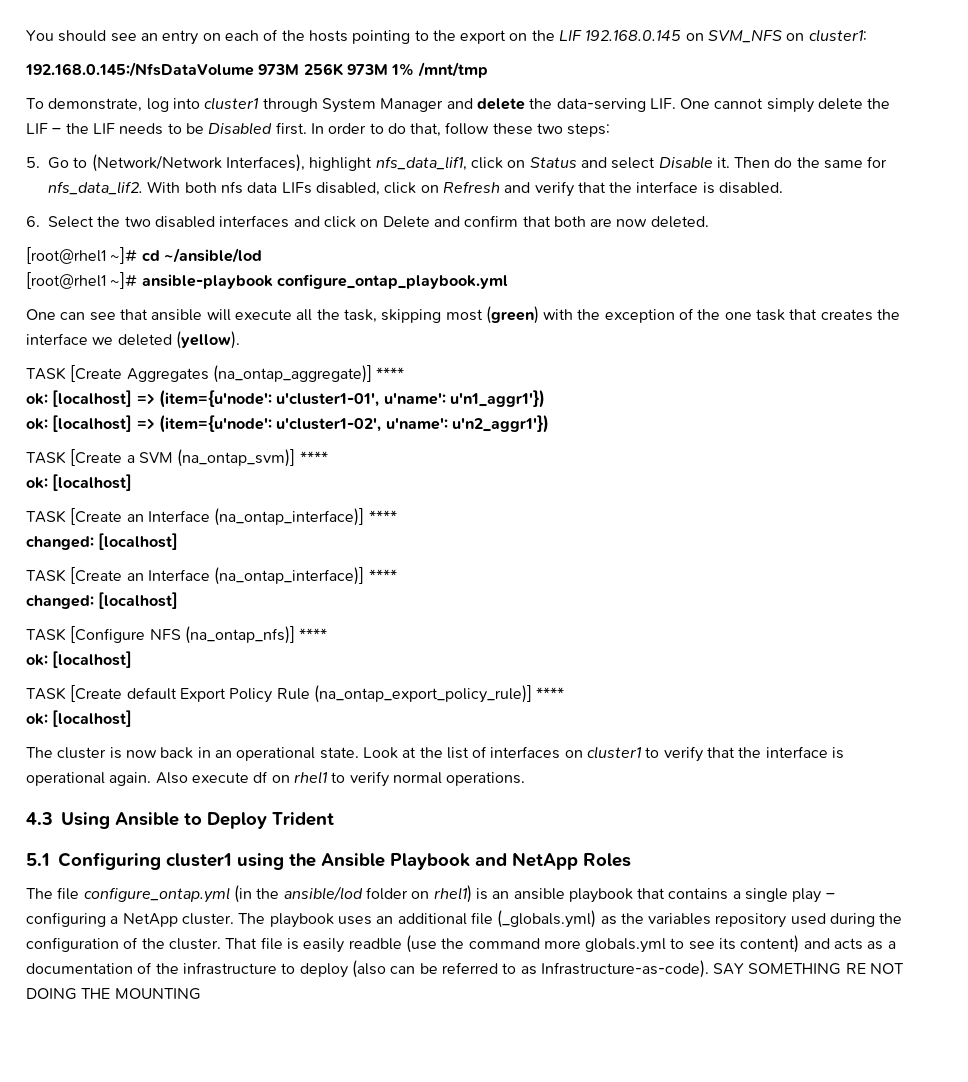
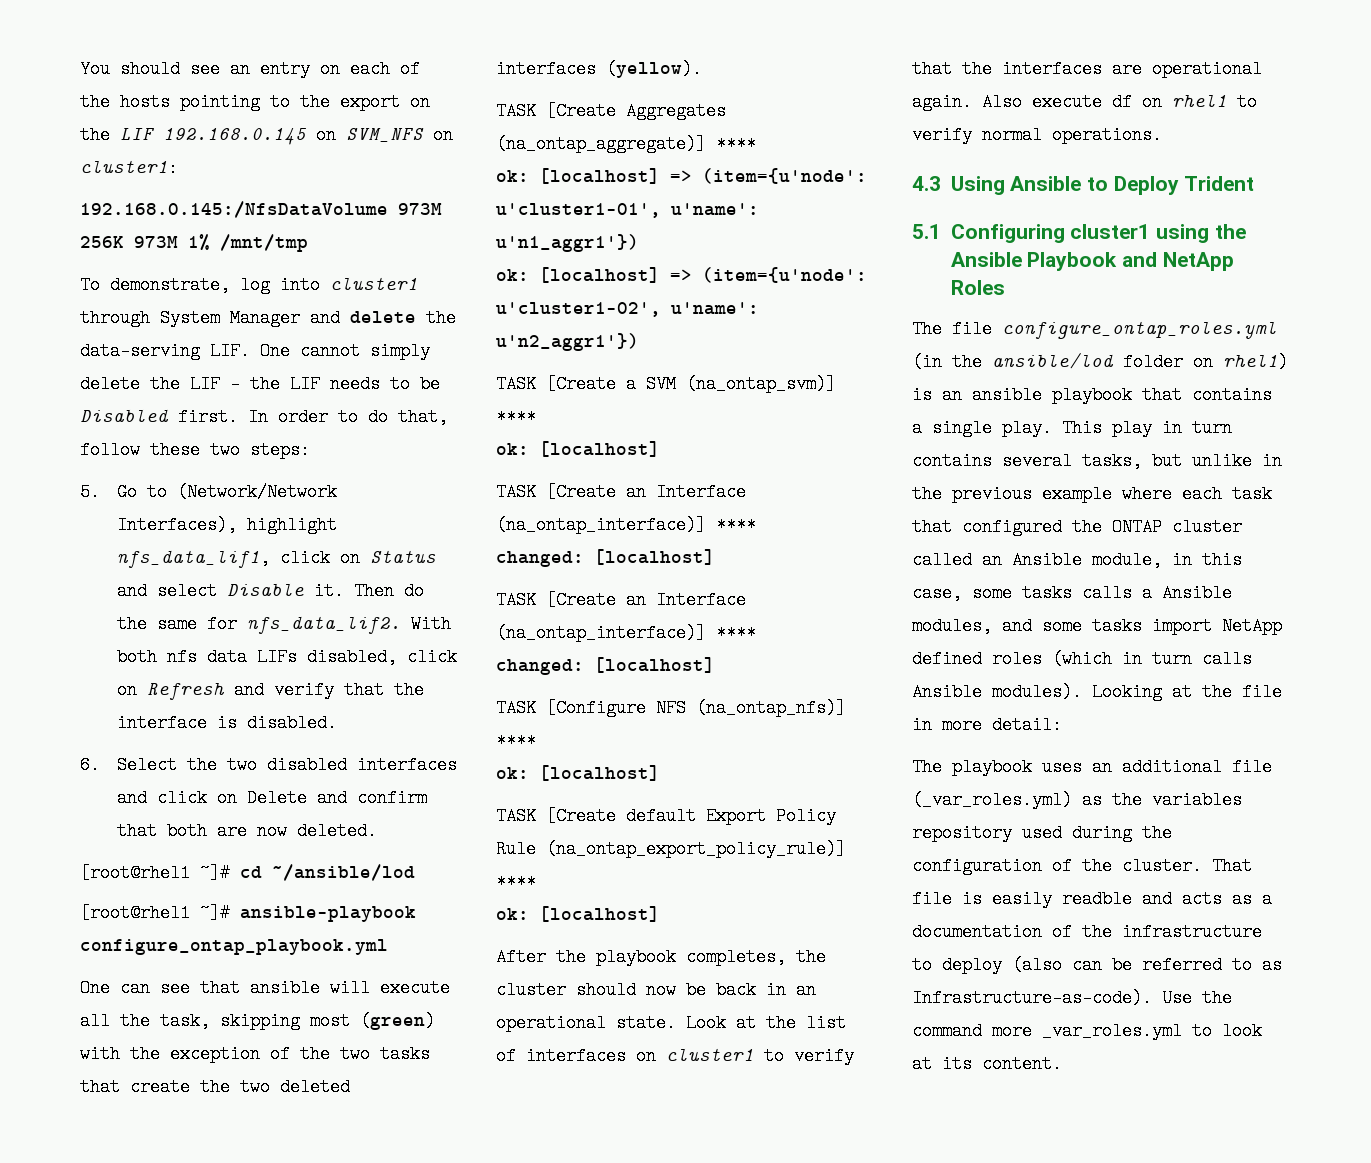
[724,309,901,321] [26,333,172,346] one task that creates the interface we deleted -> [340,1045,430,1063] [80,1078,350,1096] [496,60,596,78] two tasks that create the two deleted interfaces
[26,747,157,759] The cluster is now -> [496,948,826,966] [496,981,706,999] After the playbook completes, the cluster should now be
[765,746,845,759] interface is -> [1002,60,1142,78] interfaces are
[83,887,230,903] configure_ontap.yml -> [1002,320,1277,339] configure_ontap_roles.yml
[792,888,835,903] [26,912,234,927] play – configuring a NetApp cluster. -> [1002,419,1232,437] [912,452,1282,470] [912,485,1272,503] [912,518,1242,536] [912,551,1242,569] [912,584,1232,602] [912,617,1282,635] [912,650,1252,668] [912,683,1282,701] [912,716,1062,734] play. This play in turn contains several tasks, but unlike in the previous example where each task that configured the ONTAP cluster called an Ansible module, in this case, some tasks calls a Ansible modules, and some tasks import NetApp defined roles (which in turn calls Ansible modules). Looking at the file in more detail: //
[497,910,597,928] (_globals.yml) -> [912,791,1072,809] (_var_roles.yml)
[405,935,800,953] (use the command more globals.yml to see its content) -> (1132, 899) none
[713,963,905,975] [26,988,201,1000] SAY SOMETHING RE NOT DOING THE MOUNTING -> [1162,989,1232,1007] [912,1022,1262,1040] [912,1055,1062,1073] Use the command more _var_roles.yml to look at its content.

